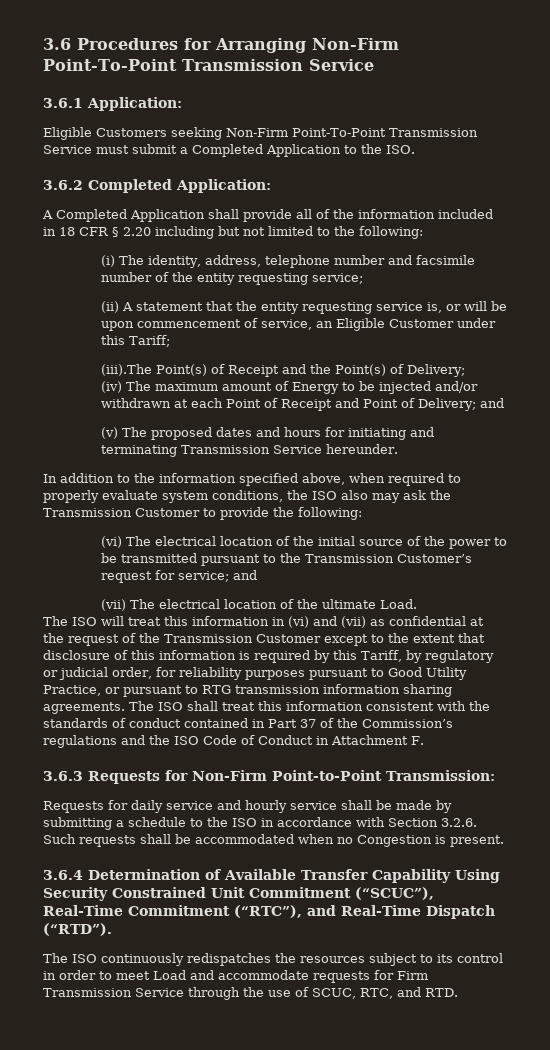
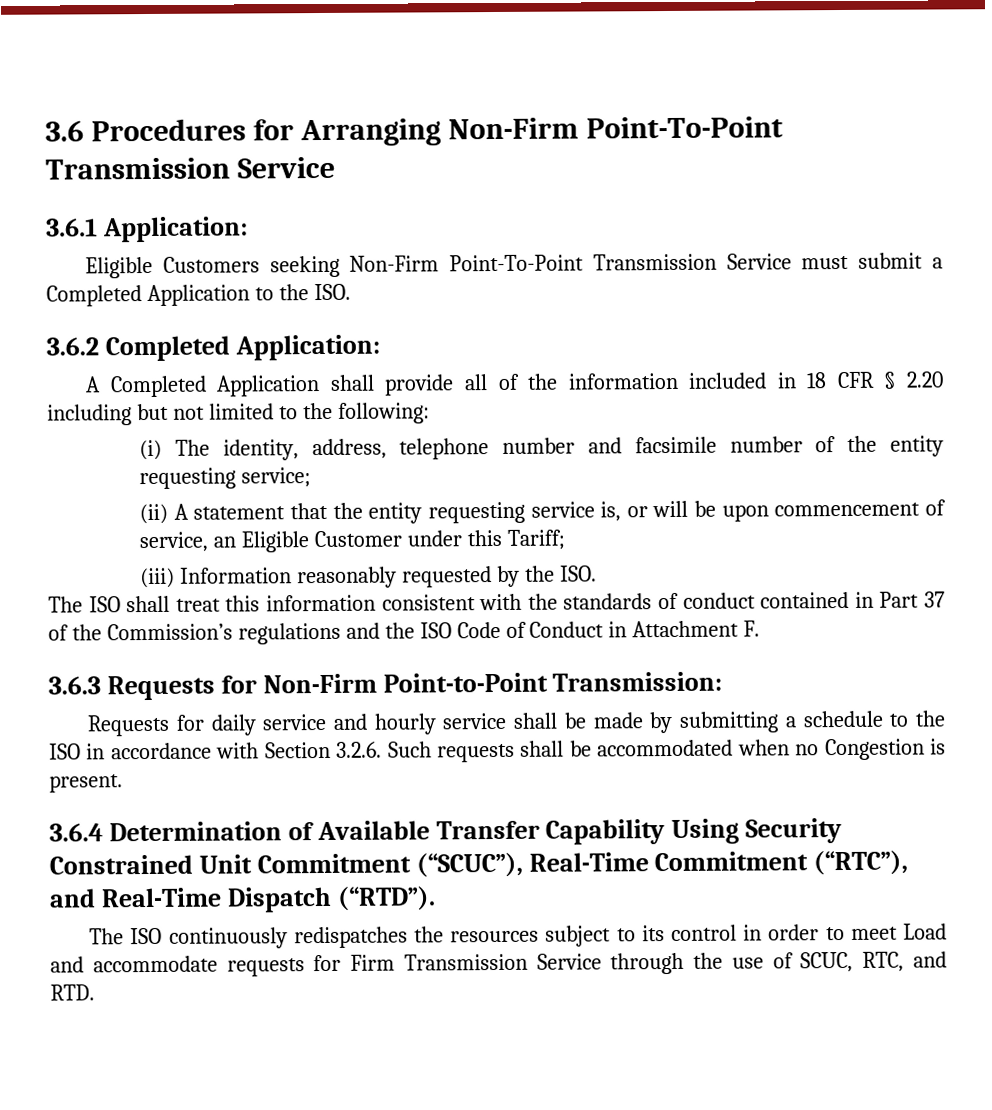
[100,364,465,377] [100,381,478,394] [100,398,504,411] [100,427,434,440] [100,444,398,457] [43,473,461,486] [43,490,451,503] [43,507,362,520] [100,536,507,549] [100,553,472,566] [100,570,257,583] [100,599,417,611] [43,616,484,628] [43,633,485,646] [43,650,494,663] [43,667,467,680] [43,684,452,697] [43,702,125,714] (iii).The Point(s) of Receipt and the Point(s) of Delivery; // (iv) The maximum amount of Energy to be injected and/or withdrawn at each Point of Receipt and Point of Delivery; and // (v) The proposed dates and hours for initiating and terminating Transmission Service hereunder. // In addition to the information specified above, when required to properly evaluate system conditions, the ISO also may ask the Transmission Customer to provide the following: // (vi) The electrical location of the initial source of the power to be transmitted pursuant to the Transmission Customer’s request for service; and // (vii) The electrical location of the ultimate Load. // The ISO will treat this information in (vi) and (vii) as confidential at the request of the Transmission Customer except to the extent that disclosure of this information is required by this Tariff, by regulatory or judicial order, for reliability purposes pursuant to Good Utility Practice, or pursuant to RTG transmission information sharing agreements. -> [140,565,597,589] (iii) Information reasonably requested by the ISO. //

